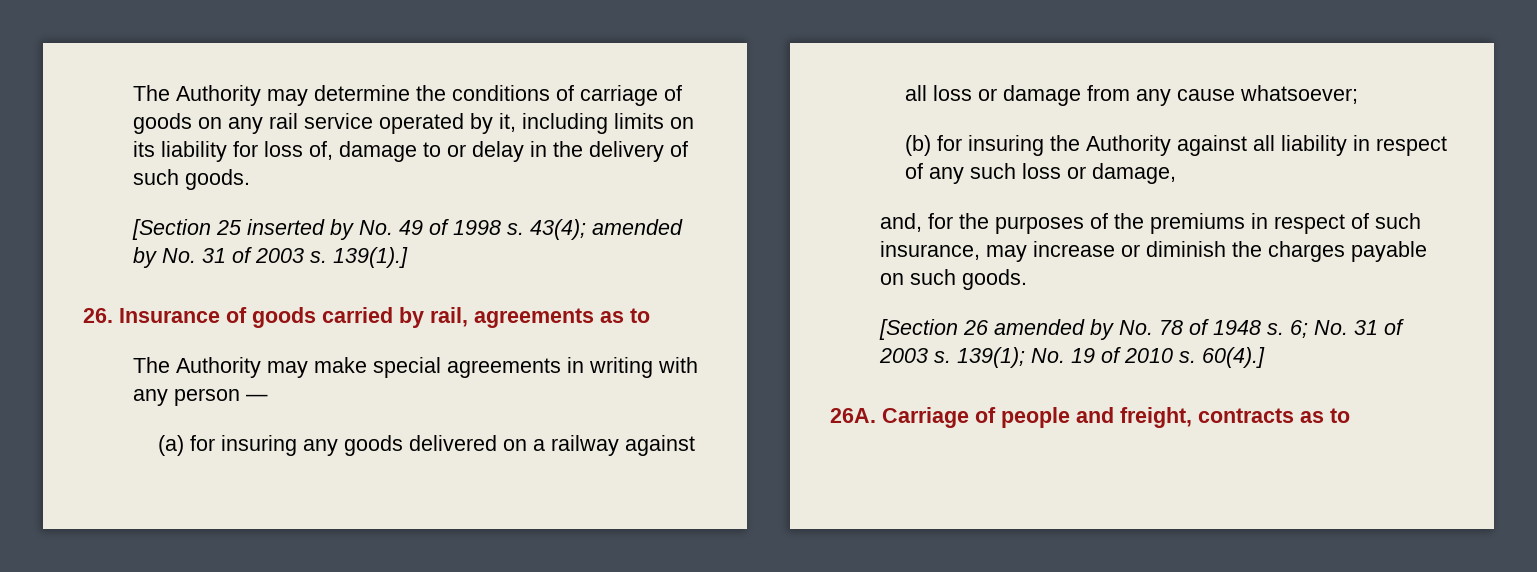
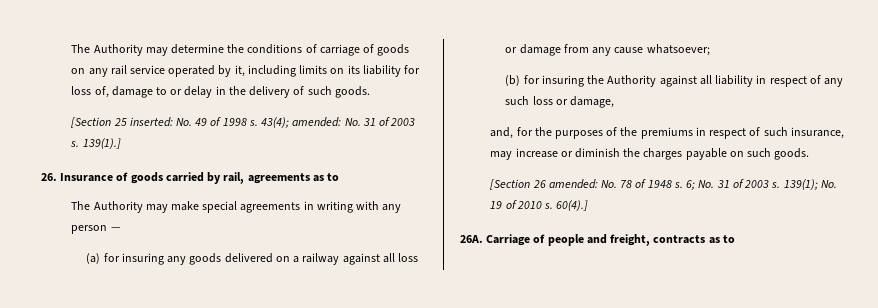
[247,219,355,240] inserted by -> [129,117,173,127] inserted:
[592,219,684,235] [133,247,158,268] amended by -> [292,117,342,127] amended:
[994,319,1115,340] amended by -> [548,179,598,189] amended:

